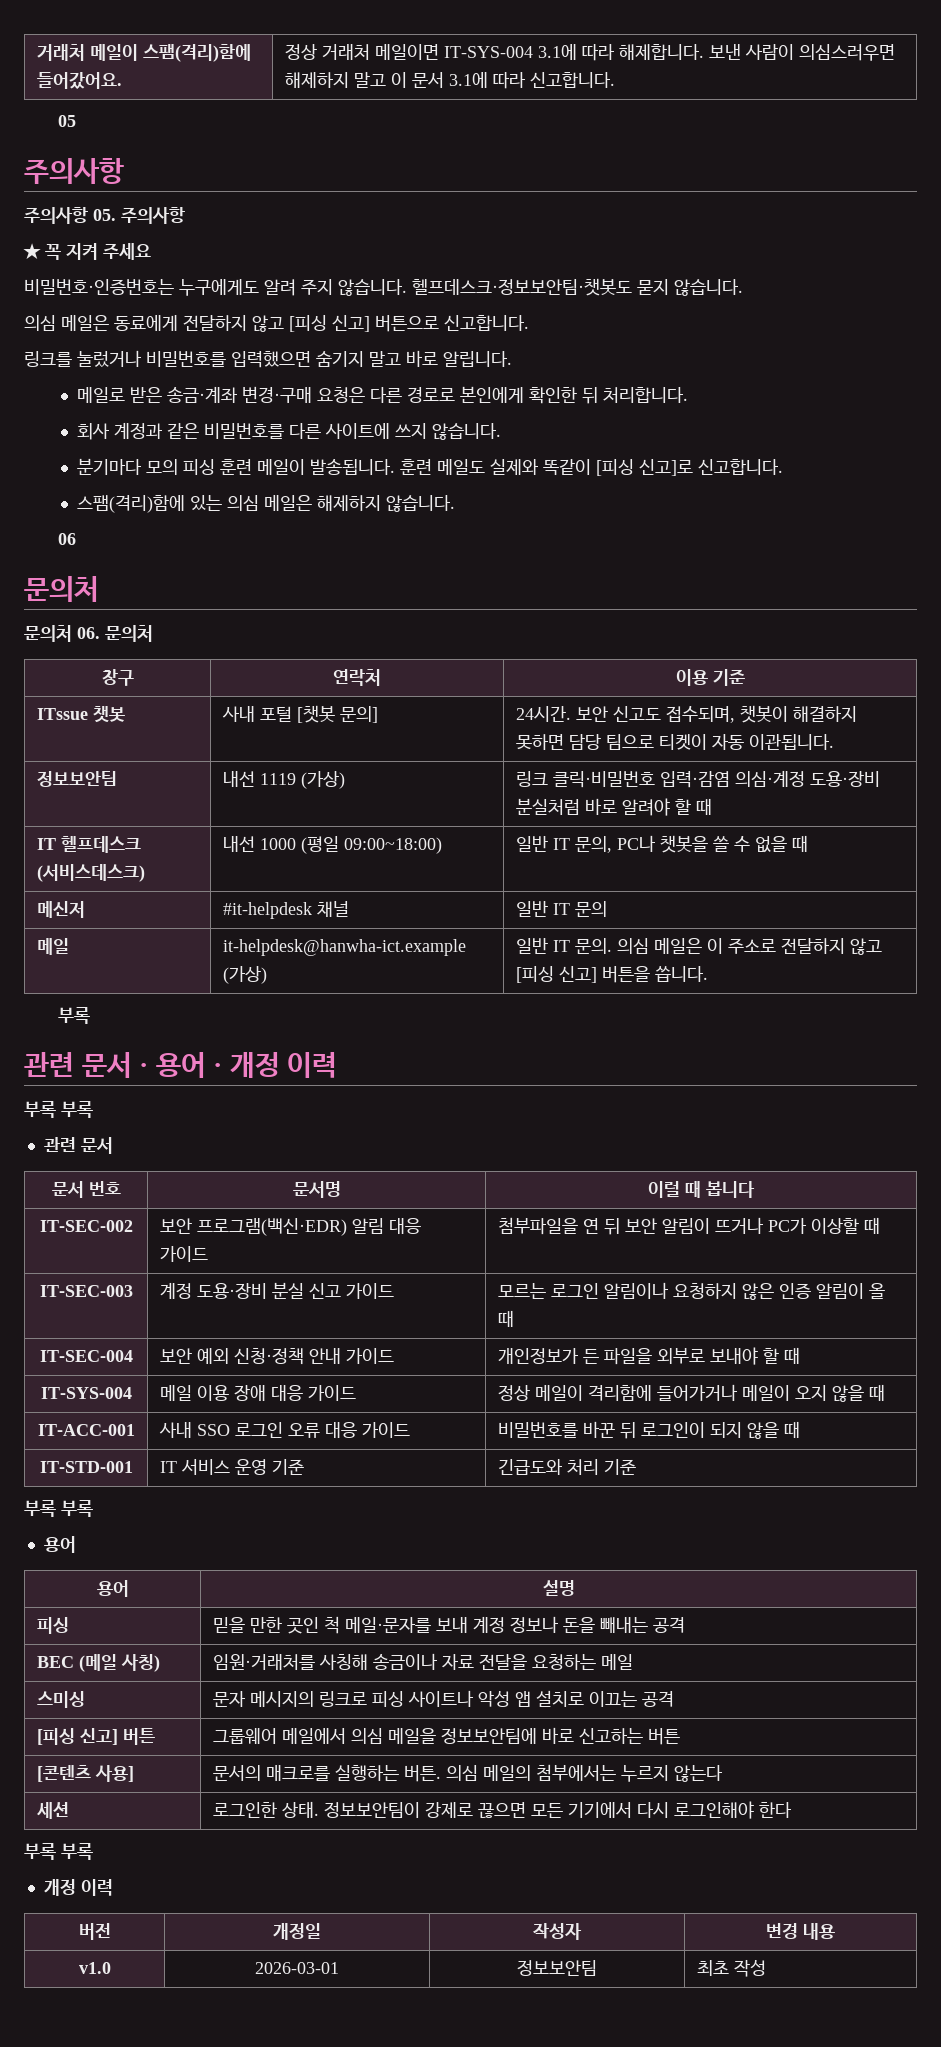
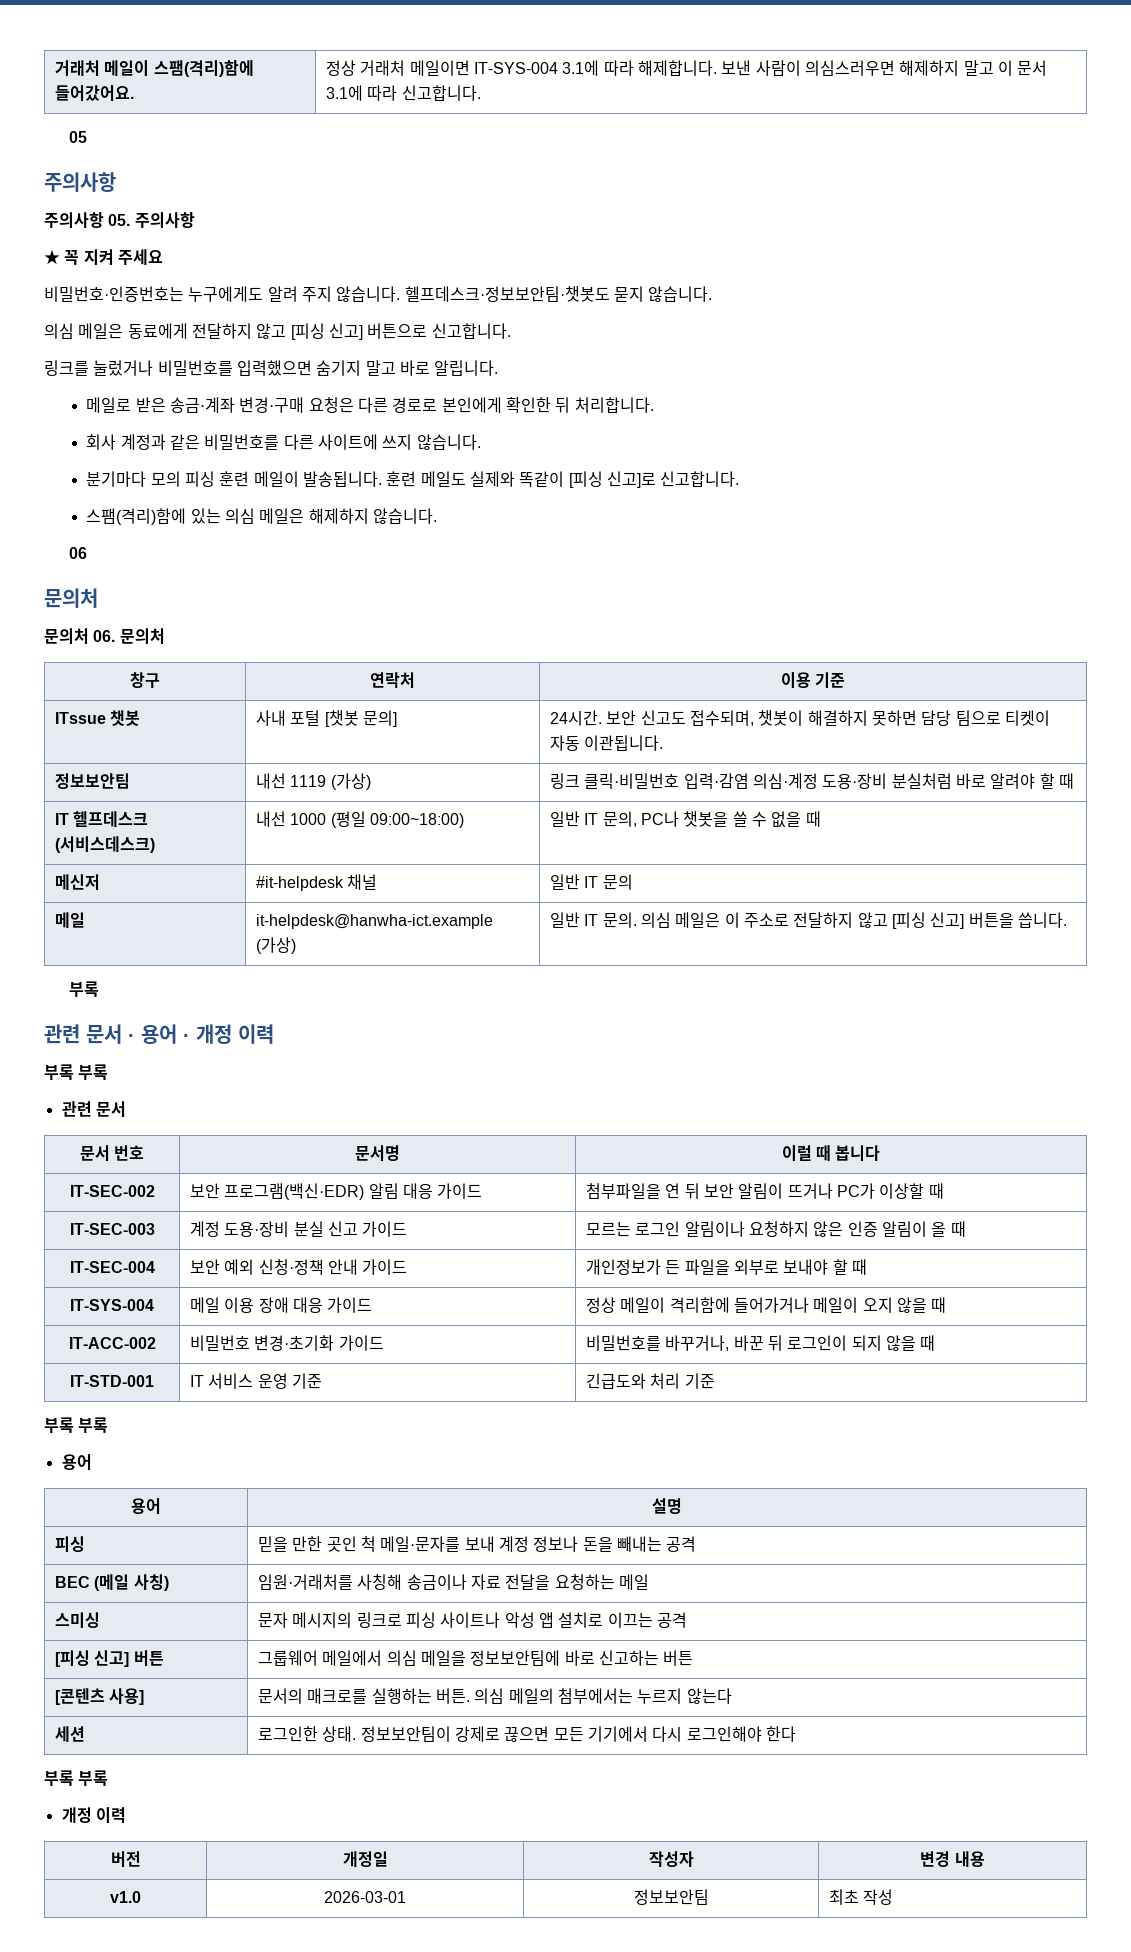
[37,1424,135,1436] [158,1422,357,1438] IT-ACC-001 | 사내 SSO 로그인 오류 대응 -> [68,1337,156,1349] [189,1335,335,1351] IT-ACC-002 | 비밀번호 변경·초기화
(578, 1430) none -> [665,1335,730,1351] 바꾸거나,

